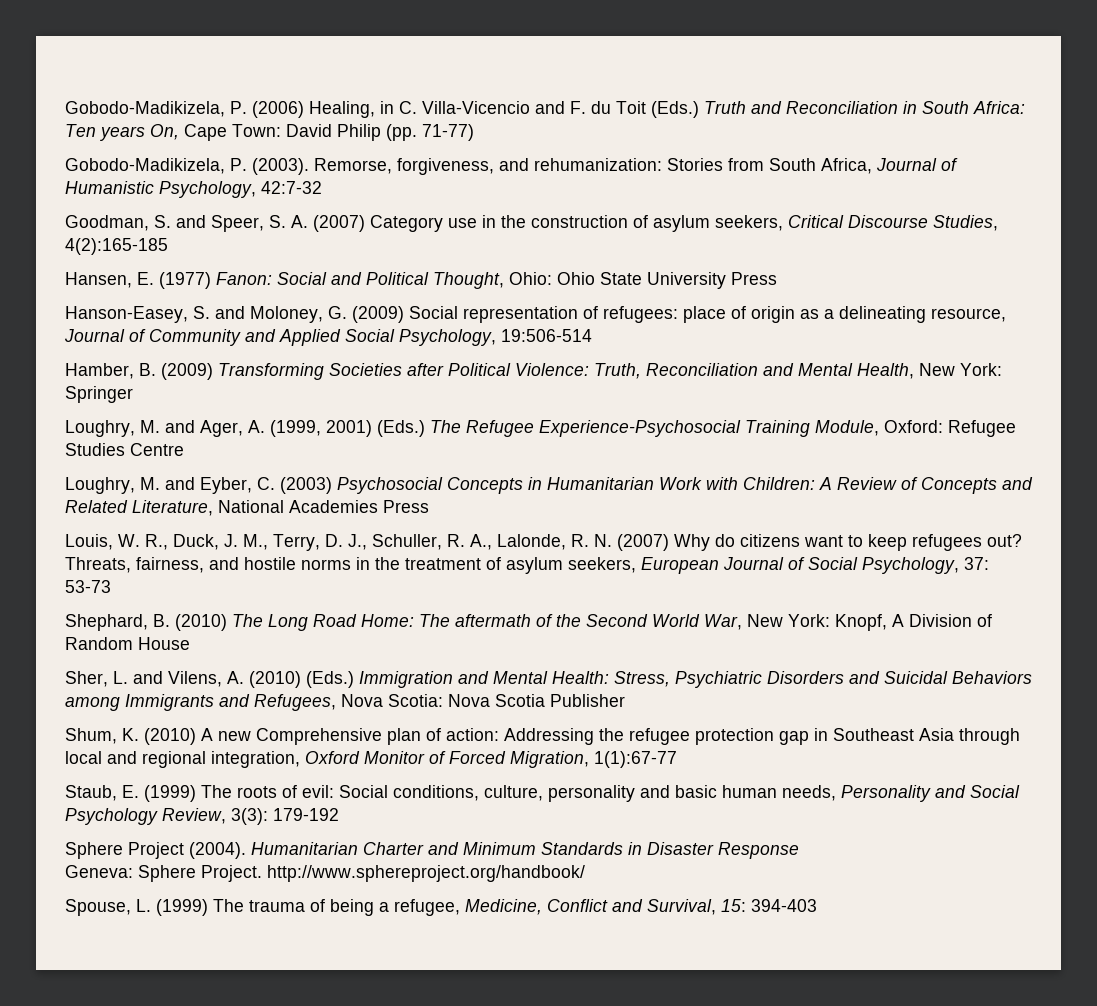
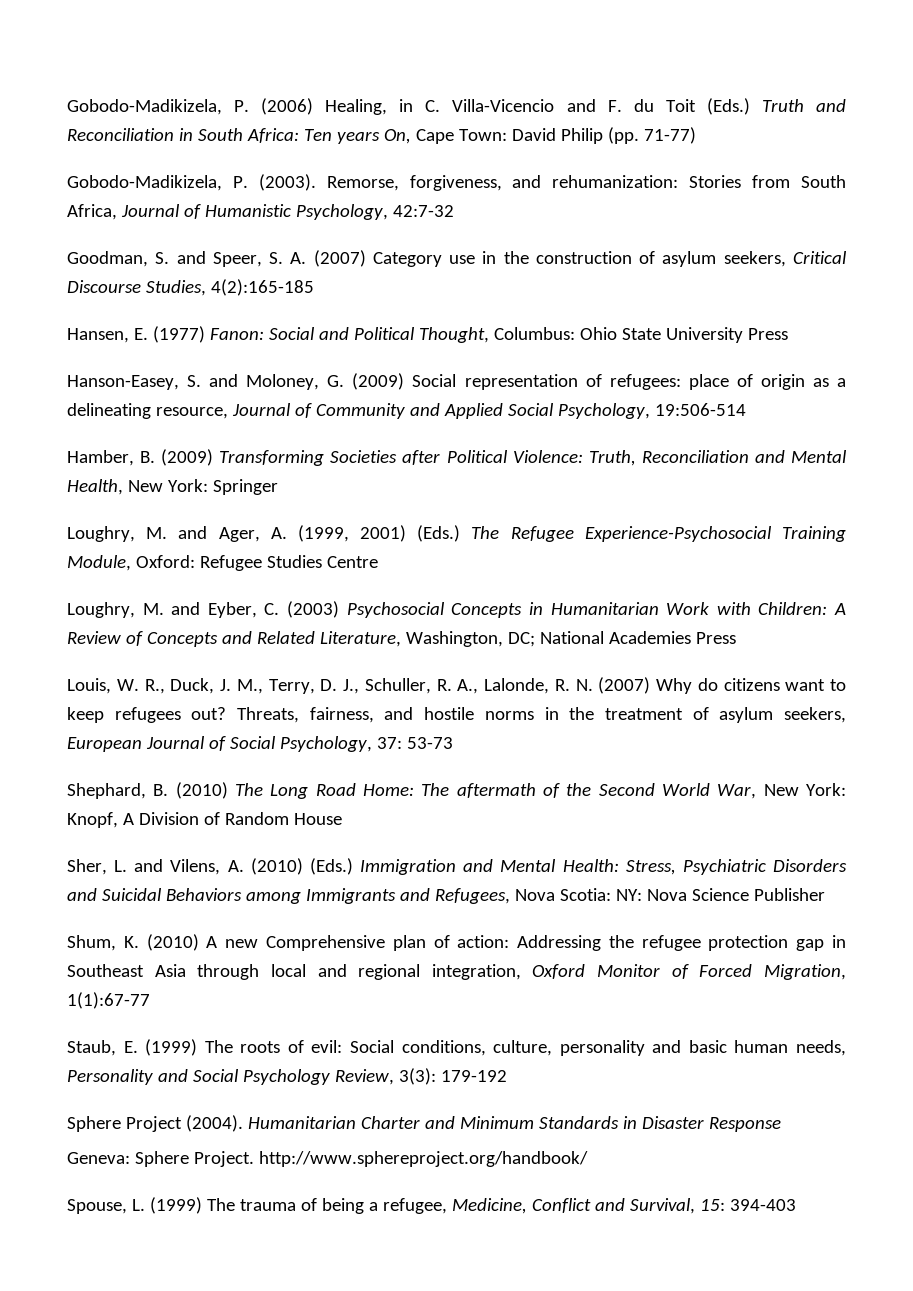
[509,272,552,285] Ohio: -> [493,327,575,340] Columbus:
(213, 508) none -> [405,631,535,647] Washington, DC;
[448,694,545,707] Nova Scotia -> [615,888,749,901] NY: Nova Science

